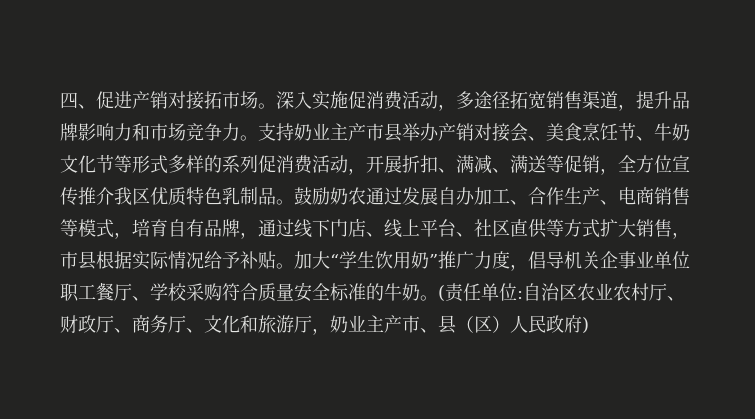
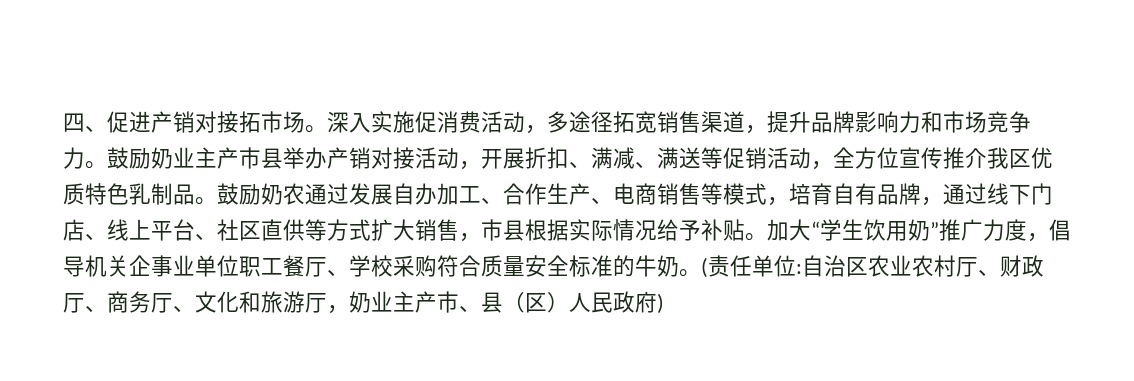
[258,123,294,141] 支持 -> [107,147,151,169] 鼓励
[510,123,690,142] [60,155,313,174] 会、美食烹饪节、牛奶文化节等形式多样的系列促消费 -> (415, 158) none
(600, 164) none -> [767,147,811,169] 活动

